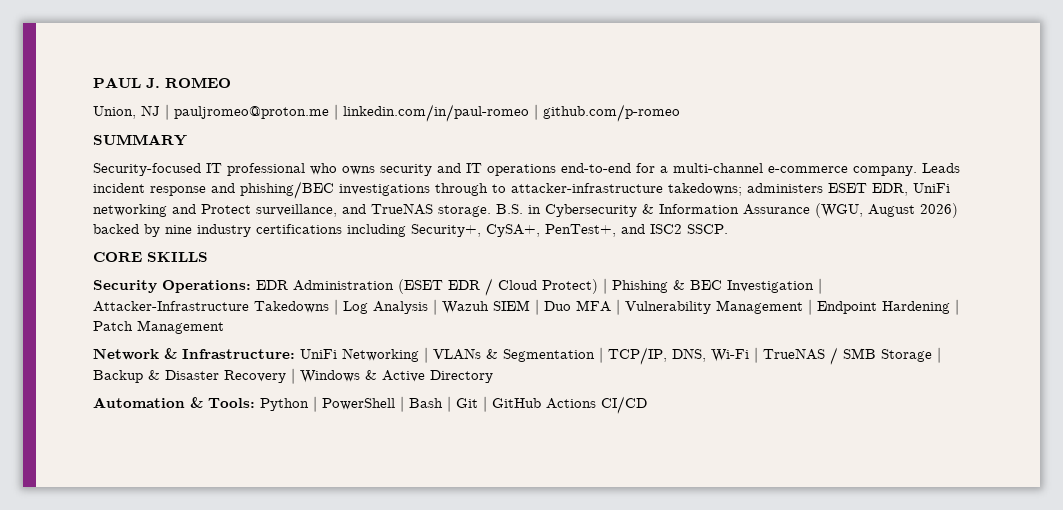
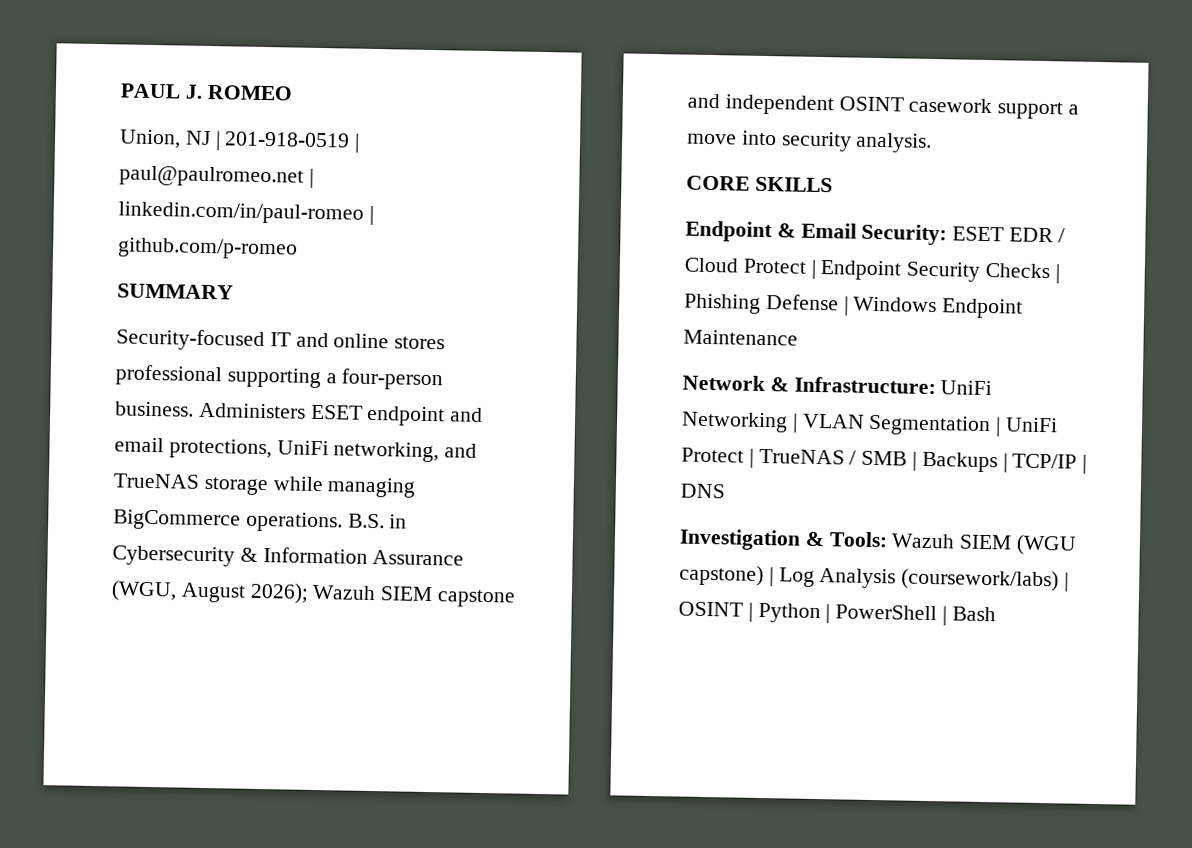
[174,106,329,119] pauljromeo@proton.me -> [224,131,361,153] [119,165,304,188] 201-918-0519 | paul@paulromeo.net
[227,163,960,176] [93,181,950,199] [93,203,491,217] professional who owns security and IT operations end-to-end for a multi-channel e-commerce company. Leads incident response and phishing/BEC investigations through to attacker-infrastructure takedowns; administers ESET EDR, UniFi networking and Protect surveillance, and TrueNAS storage. -> [295,332,446,350] [115,364,444,391] [115,401,484,427] [114,437,478,463] [113,473,416,498] [113,509,343,533] and online stores professional supporting a four-person business. Administers ESET endpoint and email protections, UniFi networking, and TrueNAS storage while managing BigCommerce operations.
[920,203,958,218] [93,224,728,237] [93,252,208,262] [93,278,822,296] [93,299,959,315] [93,320,224,334] 2026) backed by nine industry certifications including Security+, CySA+, PenTest+, and ISC2 SSCP. // CORE SKILLS // Security Operations: EDR Administration (ESET EDR / Cloud Protect) | Phishing & BEC Investigation | Attacker-Infrastructure Takedowns | Log Analysis | Wazuh SIEM | Duo MFA | Vulnerability Management | Endpoint Hardening | Patch Management -> [249,582,516,608] [687,93,1080,120] [687,130,933,153] [686,175,833,193] [685,220,1065,246] [684,257,1060,284] [684,293,1024,319] [683,329,798,346] 2026); Wazuh SIEM capstone and independent OSINT casework support a move into security analysis. // CORE SKILLS // Endpoint & Email Security: ESET EDR / Cloud Protect | Endpoint Security Checks | Phishing Defense | Windows Endpoint Maintenance
[433,347,941,365] [93,368,493,384] [93,397,255,408] VLANs & Segmentation | TCP/IP, DNS, Wi-Fi | TrueNAS / SMB Storage | Backup & Disaster Recovery | Windows & Active Directory // Automation & Tools: -> [801,413,1059,437] [681,447,1088,474] [680,483,725,499] [679,528,1078,556] [679,564,1070,592] [678,601,753,622] VLAN Segmentation | UniFi Protect | TrueNAS / SMB | Backups | TCP/IP | DNS // Investigation & Tools: Wazuh SIEM (WGU capstone) | Log Analysis (coursework/labs) | OSINT |
[447,396,647,414] | Git | GitHub Actions CI/CD -> (996, 614) none

